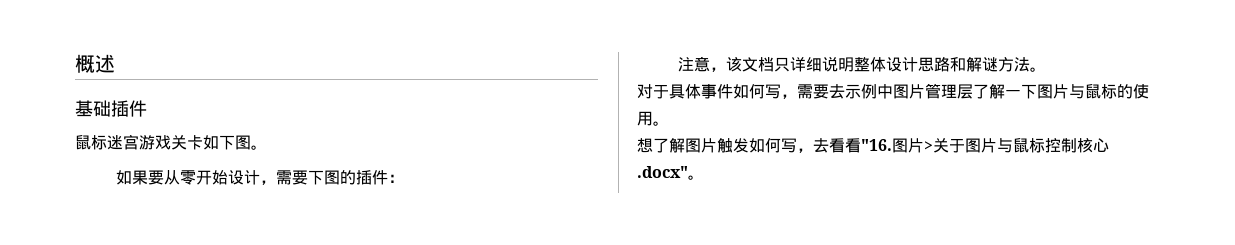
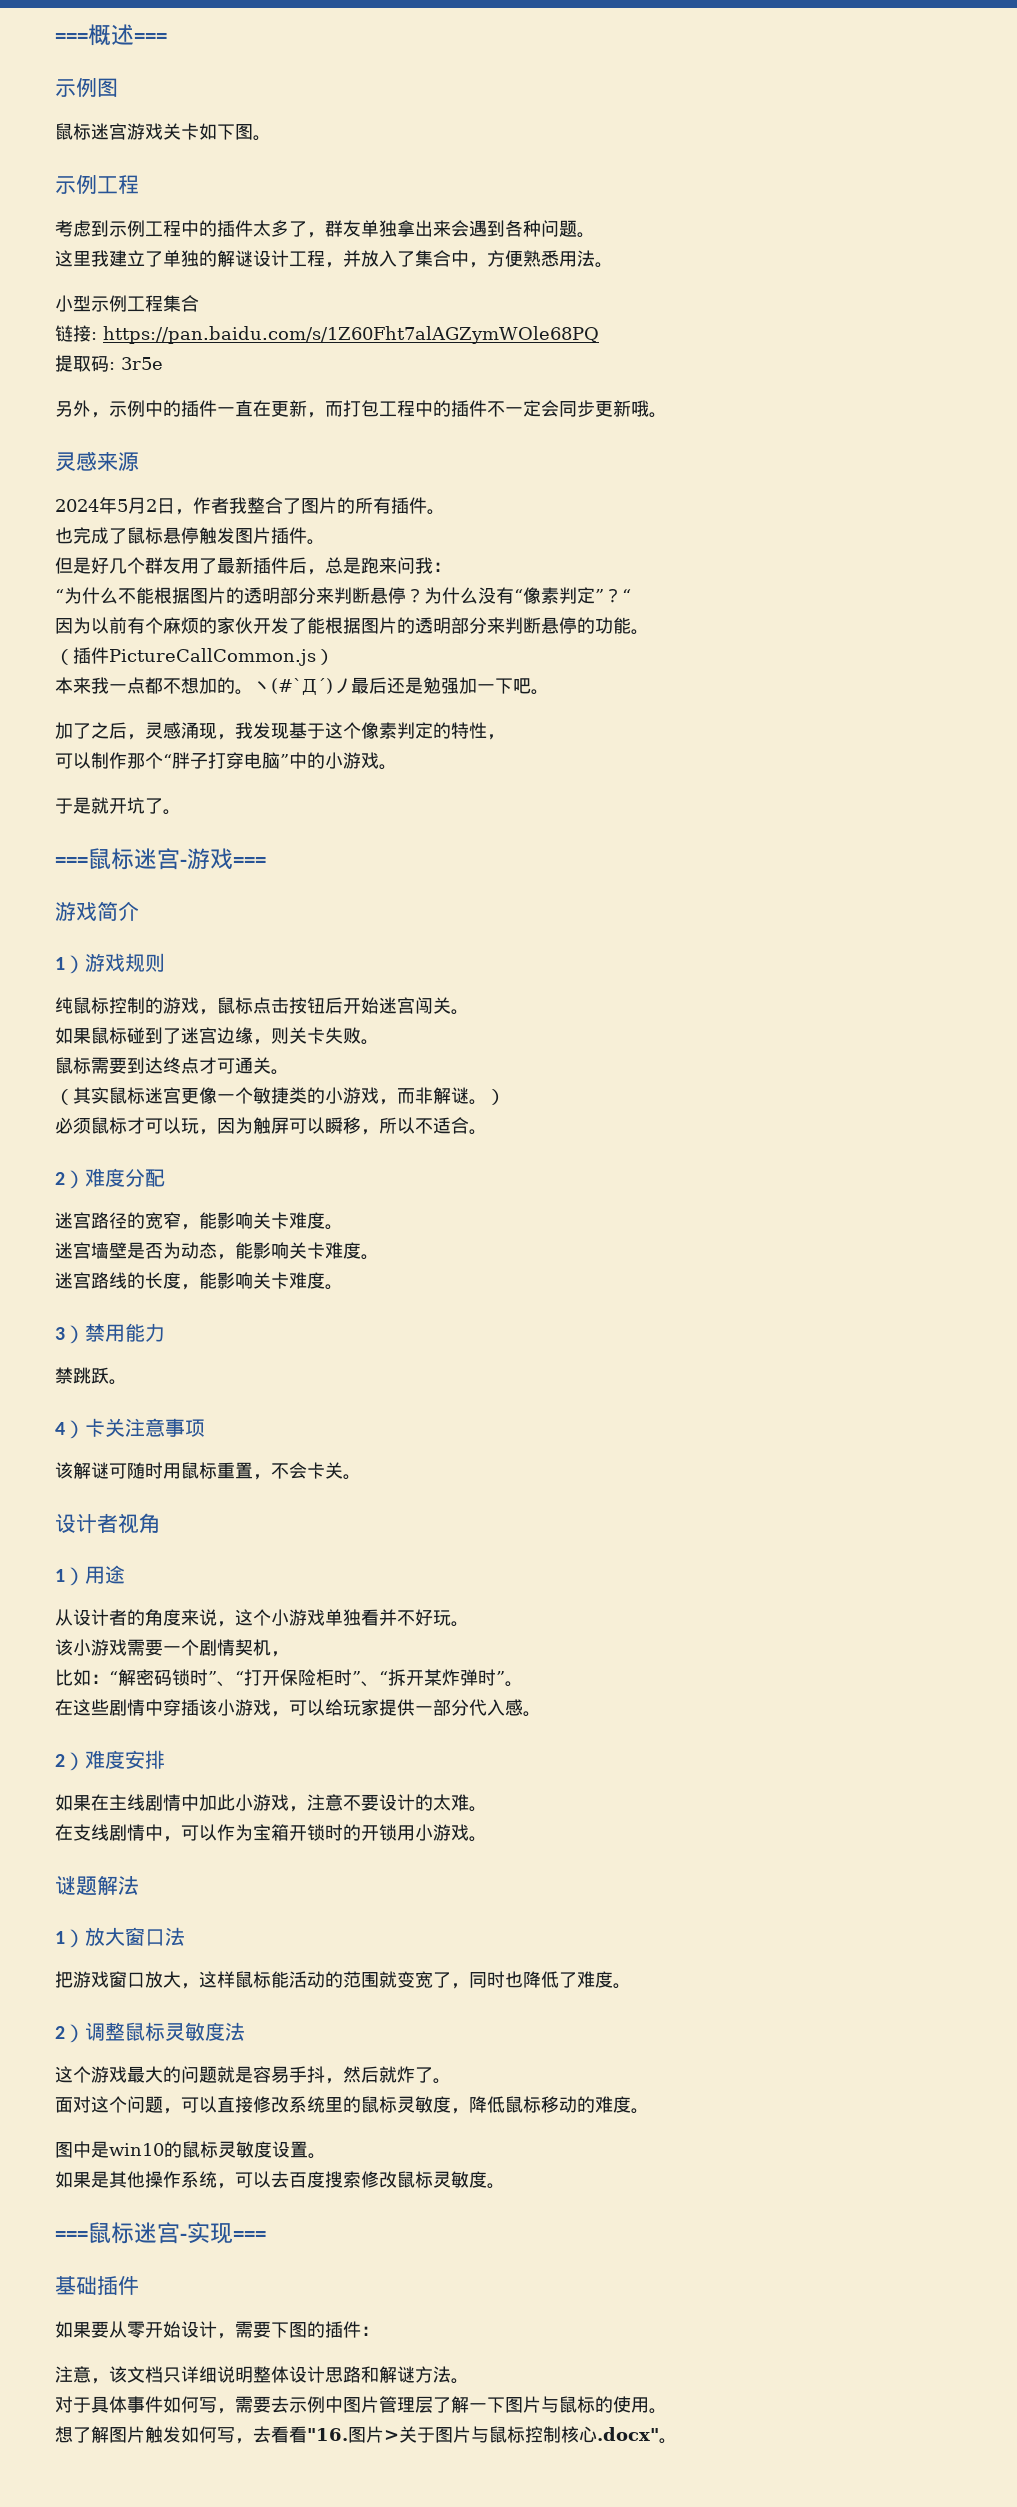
(75, 63) none -> [55,33,88,43] ===
[75,100,147,117] // 基础插件 -> [134,33,167,43] [55,78,118,98] === // 示例图
(267, 147) none -> [55,175,139,195] [55,220,595,238] [55,250,613,268] [55,295,199,312] [55,325,599,344] [55,355,163,372] [55,400,667,418] [55,451,139,471] [55,497,445,515] [55,527,325,545] [55,557,451,575] [55,587,631,604] [55,617,649,635] [55,647,334,666] [55,677,549,695] [55,722,505,740] [55,752,397,770] [55,797,181,815] [55,848,266,870] [55,901,139,921] [55,953,165,974] [55,997,469,1015] [55,1027,379,1045] [55,1057,289,1075] [55,1087,505,1105] [55,1117,487,1135] [55,1168,165,1189] [55,1212,343,1230] [55,1242,379,1260] [55,1272,343,1290] [55,1323,165,1344] [55,1367,127,1385] [55,1418,205,1439] [55,1462,361,1480] [55,1513,160,1534] [55,1565,125,1586] [55,1609,469,1627] [55,1639,289,1657] [55,1669,523,1687] [55,1699,541,1717] [55,1750,165,1771] [55,1794,487,1812] [55,1824,487,1842] [55,1875,139,1896] [55,1927,185,1948] [55,1971,631,1989] [55,2022,245,2043] [55,2066,451,2084] [55,2096,649,2114] [55,2141,326,2159] [55,2171,505,2189] [55,2222,266,2244] [55,2276,139,2295] // 示例工程 // 考虑到示例工程中的插件太多了，群友单独拿出来会遇到各种问题。 // 这里我建立了单独的解谜设计工程，并放入了集合中，方便熟悉用法。 // 小型示例工程集合 // 链接: https://pan.baidu.com/s/1Z60Fht7alAGZymWOle68PQ // 提取码: 3r5e // 另外，示例中的插件一直在更新，而打包工程中的插件不一定会同步更新哦。 // 灵感来源 // 2024年5月2日，作者我整合了图片的所有插件。 // 也完成了鼠标悬停触发图片插件。 // 但是好几个群友用了最新插件后，总是跑来问我： // “为什么不能根据图片的透明部分来判断悬停？为什么没有“像素判定”？“ // 因为以前有个麻烦的家伙开发了能根据图片的透明部分来判断悬停的功能。 // （插件PictureCallCommon.js） // 本来我一点都不想加的。ヽ(#`Д´)ノ最后还是勉强加一下吧。 // 加了之后，灵感涌现，我发现基于这个像素判定的特性， // 可以制作那个“胖子打穿电脑”中的小游戏。 // 于是就开坑了。 // ===鼠标迷宫-游戏=== // 游戏简介 // 1）游戏规则 // 纯鼠标控制的游戏，鼠标点击按钮后开始迷宫闯关。 // 如果鼠标碰到了迷宫边缘，则关卡失败。 // 鼠标需要到达终点才可通关。 // （其实鼠标迷宫更像一个敏捷类的小游戏，而非解谜。） // 必须鼠标才可以玩，因为触屏可以瞬移，所以不适合。 // 2）难度分配 // 迷宫路径的宽窄，能影响关卡难度。 // 迷宫墙壁是否为动态，能影响关卡难度。 // 迷宫路线的长度，能影响关卡难度。 // 3）禁用能力 // 禁跳跃。 // 4）卡关注意事项 // 该解谜可随时用鼠标重置，不会卡关。 // 设计者视角 // 1）用途 // 从设计者的角度来说，这个小游戏单独看并不好玩。 // 该小游戏需要一个剧情契机， // 比如：“解密码锁时”、“打开保险柜时”、“拆开某炸弹时”。 // 在这些剧情中穿插该小游戏，可以给玩家提供一部分代入感。 // 2）难度安排 // 如果在主线剧情中加此小游戏，注意不要设计的太难。 // 在支线剧情中，可以作为宝箱开锁时的开锁用小游戏。 // 谜题解法 // 1）放大窗口法 // 把游戏窗口放大，这样鼠标能活动的范围就变宽了，同时也降低了难度。 // 2）调整鼠标灵敏度法 // 这个游戏最大的问题就是容易手抖，然后就炸了。 // 面对这个问题，可以直接修改系统里的鼠标灵敏度，降低鼠标移动的难度。 // 图中是win10的鼠标灵敏度设置。 // 如果是其他操作系统，可以去百度搜索修改鼠标灵敏度。 // ===鼠标迷宫-实现=== // 基础插件

